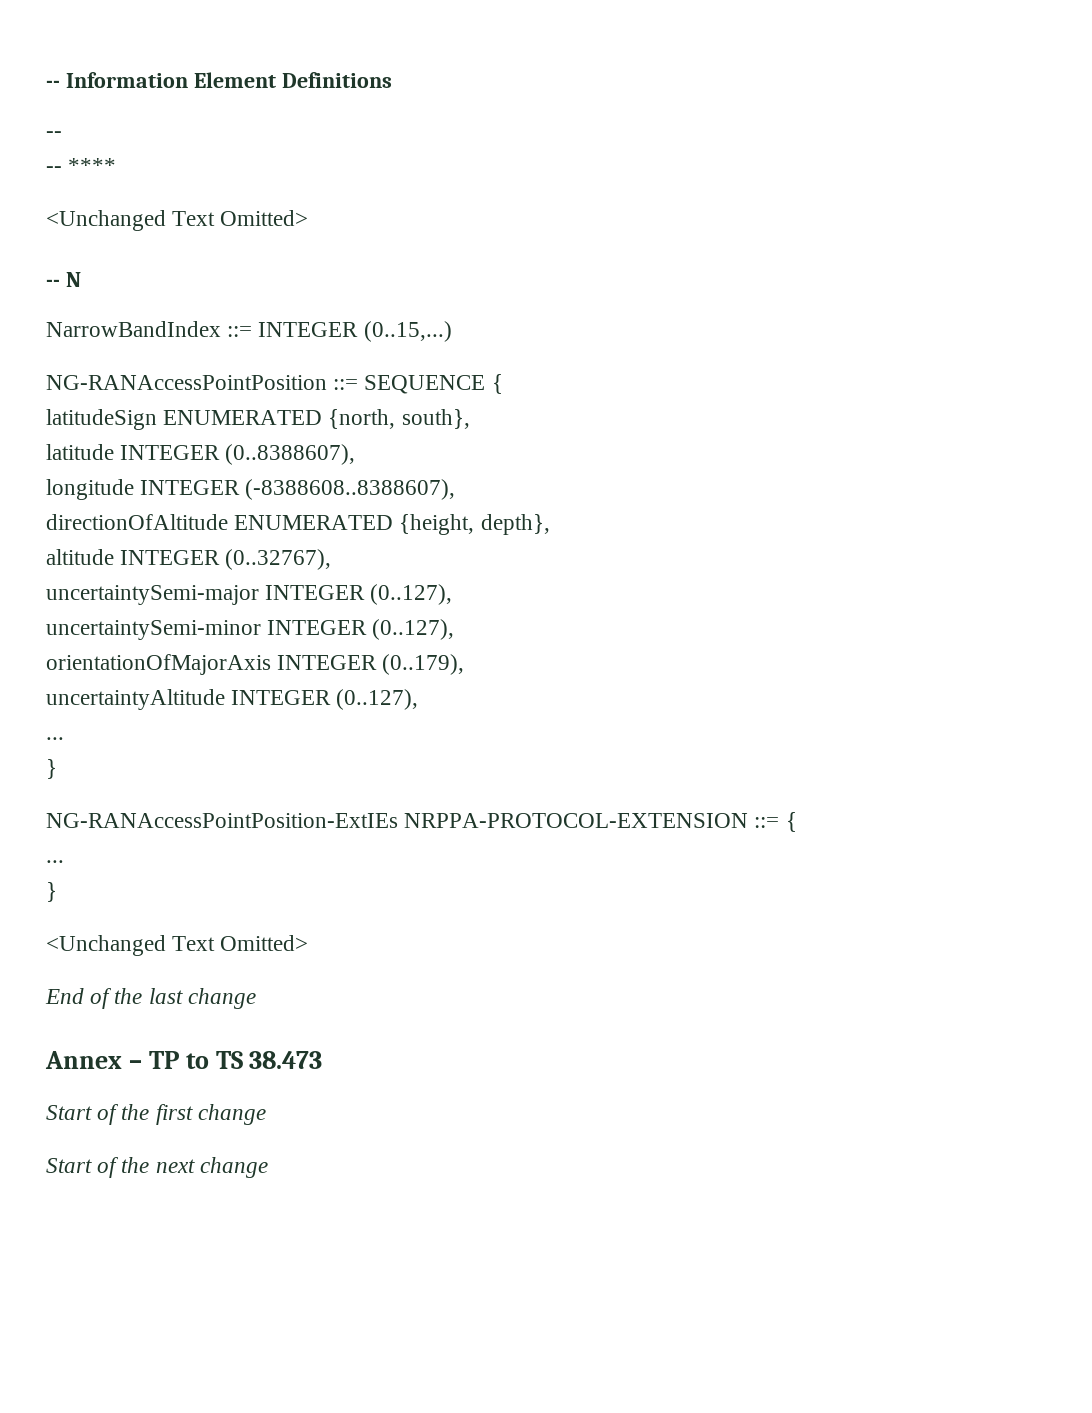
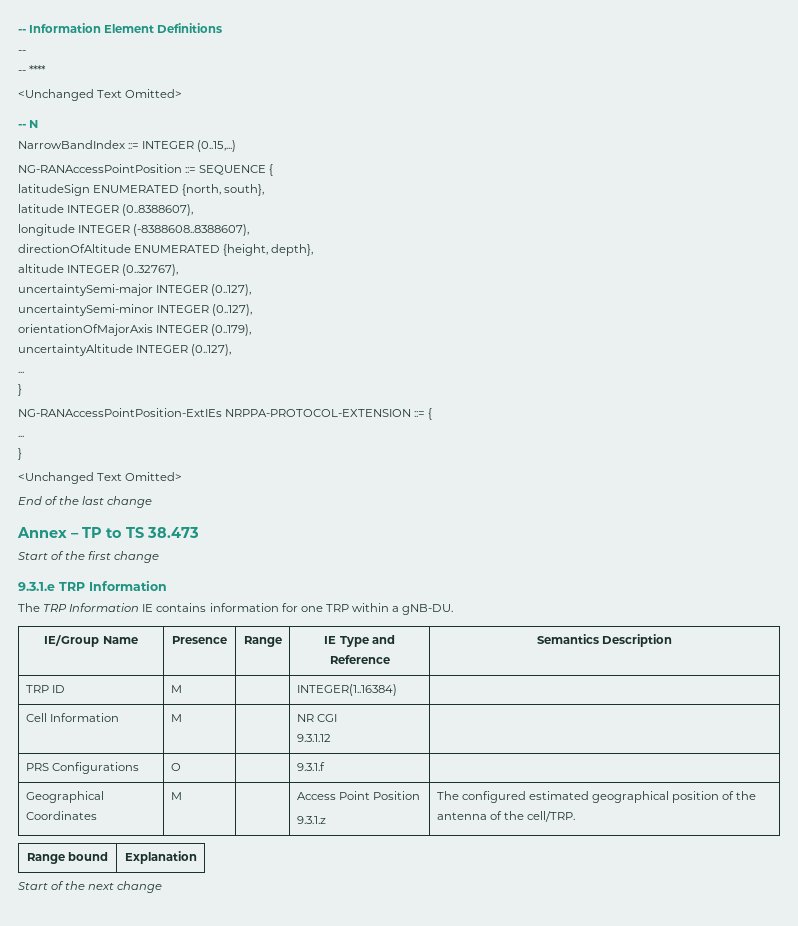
(266, 1114) none -> [18,580,167,591] [18,603,454,615] [44,635,138,647] [172,636,227,644] [243,636,282,647] [324,635,395,647] [329,655,390,664] [536,634,673,647] [25,685,65,693] [170,685,182,693] [296,684,397,696] [25,713,119,722] [170,714,182,722] [296,714,337,722] [296,734,331,742] [25,762,139,774] [170,763,181,771] [296,762,325,771] [25,791,104,803] [25,811,97,820] [170,792,182,800] [296,791,420,800] [296,816,326,824] [436,791,757,803] [436,811,576,822] [26,852,109,864] [124,851,197,864] // 9.3.1.e TRP Information // The TRP Information IE contains information for one TRP within a gNB-DU. // IE/Group Name | Presence | Range | IE Type and Reference | Semantics Description // TRP ID | M | | INTEGER(1..16384) | // Cell Information | M | | NR CGI // 9.3.1.12 | // PRS Configurations | O | | 9.3.1.f | // Geographical Coordinates | M | | Access Point Position // 9.3.1.z | The configured estimated geographical position of the antenna of the cell/TRP. // Range bound | Explanation

